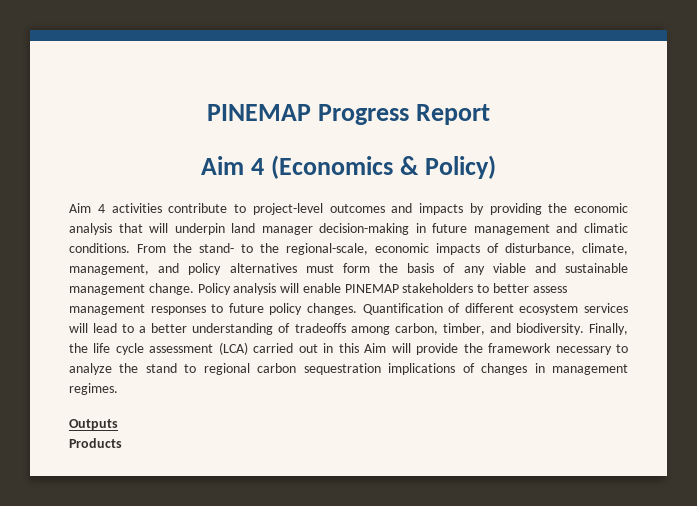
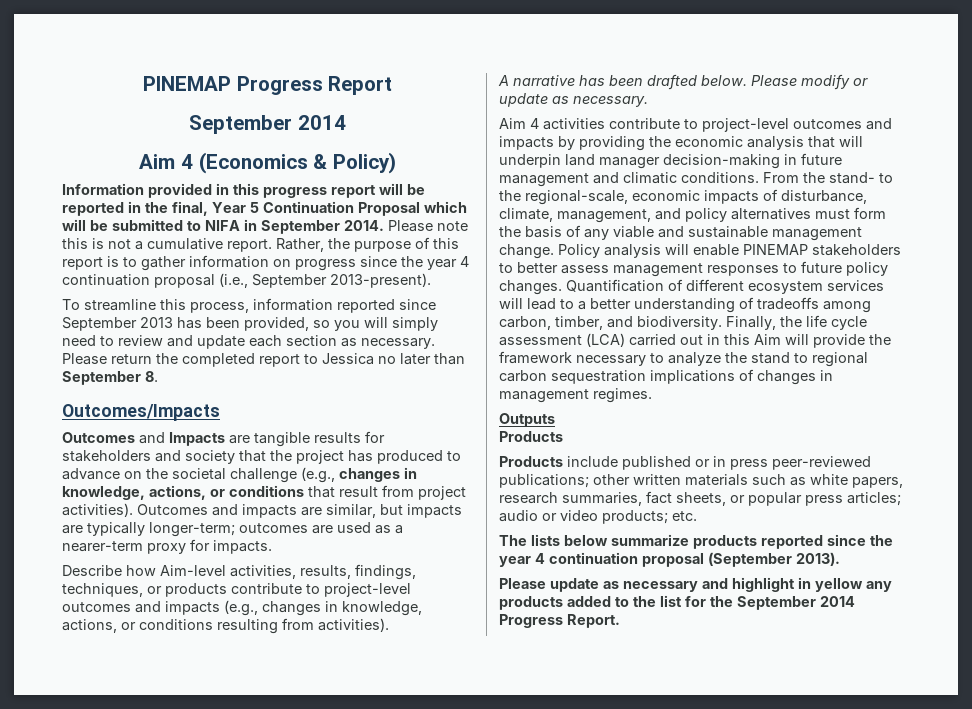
(490, 114) none -> [189,115,346,134] // September 2014
(496, 167) none -> [62,183,425,198] [62,201,467,216] [62,219,468,234] [62,237,459,252] [62,255,469,271] [62,273,431,288] [62,298,436,313] [62,317,438,331] [62,335,435,349] [62,353,465,367] [62,371,158,385] [62,404,220,421] [62,431,385,447] [62,450,461,464] [62,467,417,483] [62,485,466,500] [62,503,462,518] [62,522,403,537] [62,539,272,554] [62,564,416,580] [62,583,411,597] [62,600,422,616] [62,618,389,634] [498,74,868,90] [499,93,648,107] // Information provided in this progress report will be reported in the final, Year 5 Continuation Proposal which will be submitted to NIFA in September 2014. Please note this is not a cumulative report. Rather, the purpose of this report is to gather information on progress since the year 4 continuation proposal (i.e., September 2013-present). // To streamline this process, information reported since September 2013 has been provided, so you will simply need to review and update each section as necessary. Please return the completed report to Jessica no later than September 8. // Outcomes/Impacts // Outcomes and Impacts are tangible results for stakeholders and society that the project has produced to advance on the societal challenge (e.g., changes in knowledge, actions, or conditions that result from project activities). Outcomes and impacts are similar, but impacts are typically longer-term; outcomes are used as a nearer-term proxy for impacts. // Describe how Aim-level activities, results, findings, techniques, or products contribute to project-level outcomes and impacts (e.g., changes in knowledge, actions, or conditions resulting from activities). // A narrative has been drafted below. Please modify or update as necessary.
(122, 443) none -> [499,456,871,470] [499,474,903,488] [499,491,901,506] [499,510,697,524] [499,534,893,549] [499,552,840,567] [499,577,892,592] [499,595,855,610] [499,614,620,628] // Products include published or in press peer-reviewed publications; other written materials such as white papers, research summaries, fact sheets, or popular press articles; audio or video products; etc. // The lists below summarize products reported since the year 4 continuation proposal (September 2013). // Please update as necessary and highlight in yellow any products added to the list for the September 2014 Progress Report.

